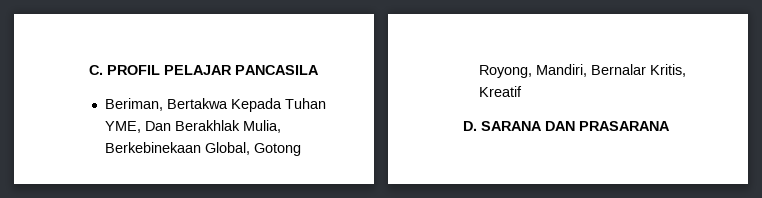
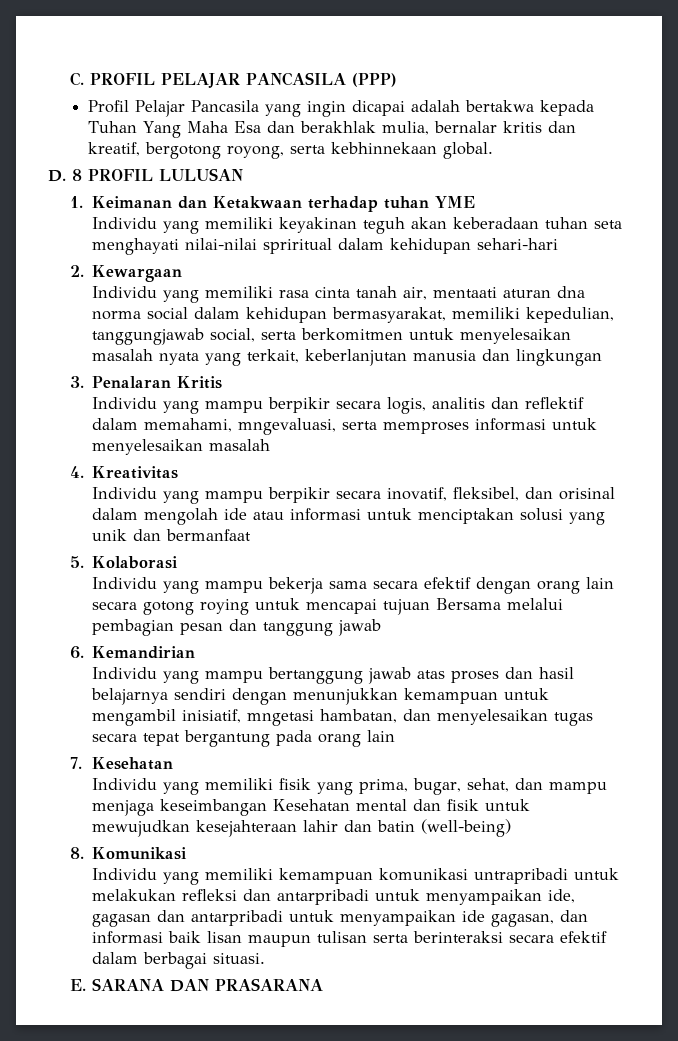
[105,98,327,112] [105,120,282,133] [105,142,302,156] [479,64,687,78] [479,86,523,97] [463,121,478,131] // Beriman, Bertakwa Kepada Tuhan YME, Dan Berakhlak Mulia, Berkebinekaan Global, Gotong Royong, Mandiri, Bernalar Kritis, Kreatif // D. -> [352,73,398,87] [88,100,595,117] [88,121,577,138] [88,142,494,159] [48,168,243,182] [70,196,476,212] [92,217,623,234] [92,238,559,255] [70,265,183,282] [92,286,586,303] [92,307,615,323] [92,328,572,345] [92,349,603,366] [70,376,223,389] [92,397,585,414] [92,418,598,435] [92,439,271,455] [70,466,179,479] [92,487,616,504] [92,508,606,525] [92,529,252,541] [70,556,179,569] [92,577,615,594] [92,598,564,615] [92,619,382,636] [70,646,196,659] [92,667,575,684] [91,688,550,705] [92,709,594,726] [92,730,396,747] [70,757,174,770] [92,778,608,795] [92,799,531,816] [92,819,512,837] [70,847,188,860] [92,868,620,885] [92,889,576,905] [92,910,589,927] [92,931,608,947] [92,952,266,969] [70,979,87,991] (PPP) // Profil Pelajar Pancasila yang ingin dicapai adalah bertakwa kepada Tuhan Yang Maha Esa dan berakhlak mulia, bernalar kritis dan kreatif, bergotong royong, serta kebhinnekaan global. // D. 8 PROFIL LULUSAN // 1. Keimanan dan Ketakwaan terhadap tuhan YME // Individu yang memiliki keyakinan teguh akan keberadaan tuhan seta menghayati nilai-nilai spriritual dalam kehidupan sehari-hari // 2. Kewargaan // Individu yang memiliki rasa cinta tanah air, mentaati aturan dna norma social dalam kehidupan bermasyarakat, memiliki kepedulian, tanggungjawab social, serta berkomitmen untuk menyelesaikan masalah nyata yang terkait, keberlanjutan manusia dan lingkungan // 3. Penalaran Kritis // Individu yang mampu berpikir secara logis, analitis dan reflektif dalam memahami, mngevaluasi, serta memproses informasi untuk menyelesaikan masalah // 4. Kreativitas // Individu yang mampu berpikir secara inovatif, fleksibel, dan orisinal dalam mengolah ide atau informasi untuk menciptakan solusi yang unik dan bermanfaat // 5. Kolaborasi // Individu yang mampu bekerja sama secara efektif dengan orang lain secara gotong roying untuk mencapai tujuan Bersama melalui pembagian pesan dan tanggung jawab // 6. Kemandirian // Individu yang mampu bertanggung jawab atas proses dan hasil belajarnya sendiri dengan menunjukkan kemampuan untuk mengambil inisiatif, mngetasi hambatan, dan menyelesaikan tugas secara tepat bergantung pada orang lain // 7. Kesehatan // Individu yang memiliki fisik yang prima, bugar, sehat, dan mampu menjaga keseimbangan Kesehatan mental dan fisik untuk mewujudkan kesejahteraan lahir dan batin (well-being) // 8. Komunikasi // Individu yang memiliki kemampuan komunikasi untrapribadi untuk melakukan refleksi dan antarpribadi untuk menyampaikan ide, gagasan dan antarpribadi untuk menyampaikan ide gagasan, dan informasi baik lisan maupun tulisan serta berinteraksi secara efektif dalam berbagai situasi. // E.

